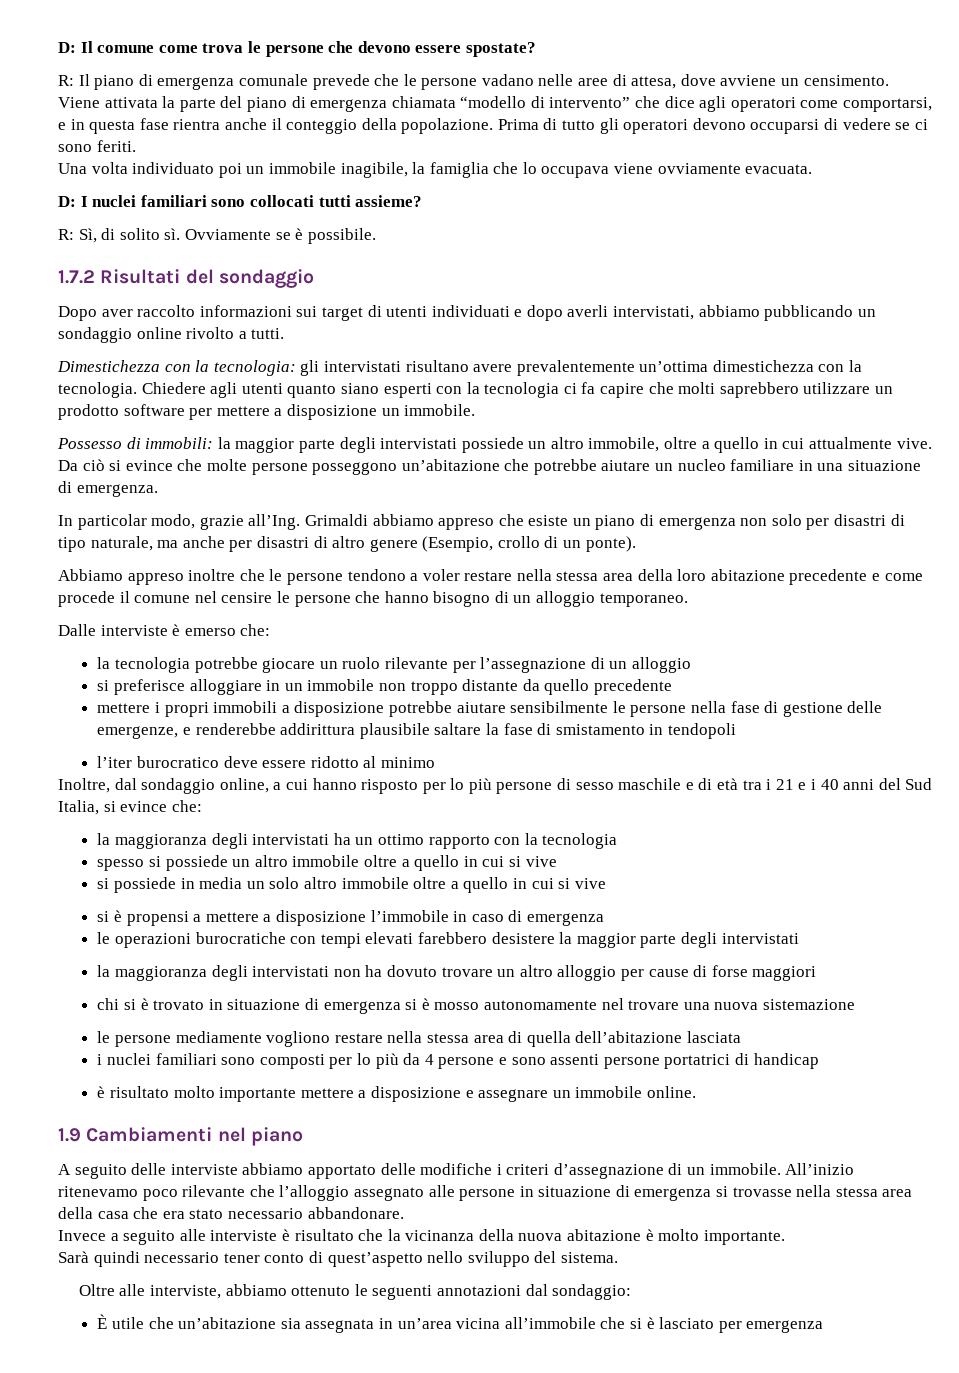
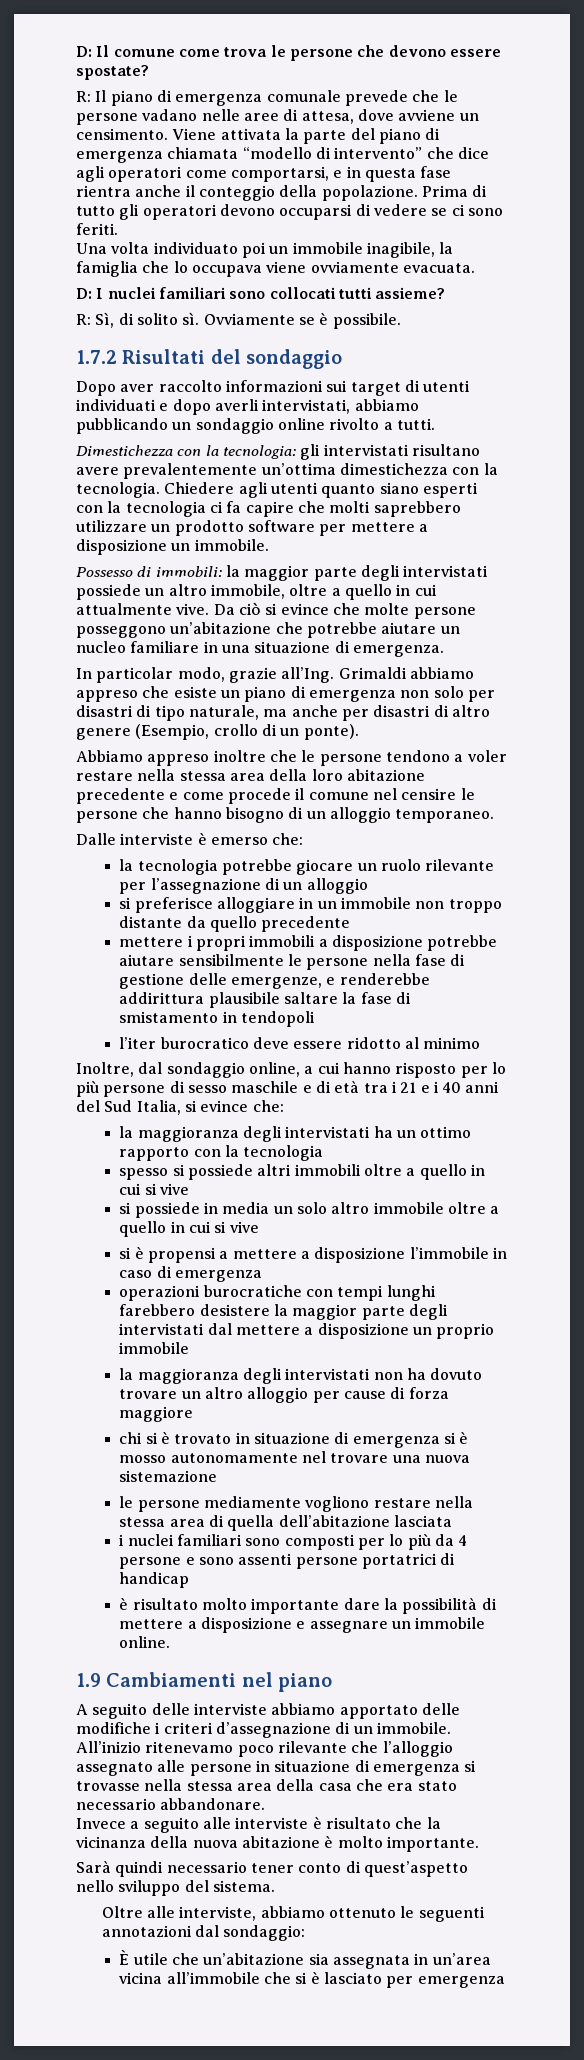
[232,855,360,867] un altro immobile -> [257,1164,361,1176] altri immobili
[97,932,111,944] le -> (263, 1276) none
[365,932,414,944] elevati -> [386,1285,436,1301] lunghi
(799, 938) none -> [207,1323,495,1339] [119,1342,190,1354] dal mettere a disposizione un proprio immobile
[711,965,817,981] forse maggiori -> [408,1387,449,1399] [119,1406,194,1422] forza maggiore
(297, 1094) none -> [343,1597,497,1614] dare la possibilità di

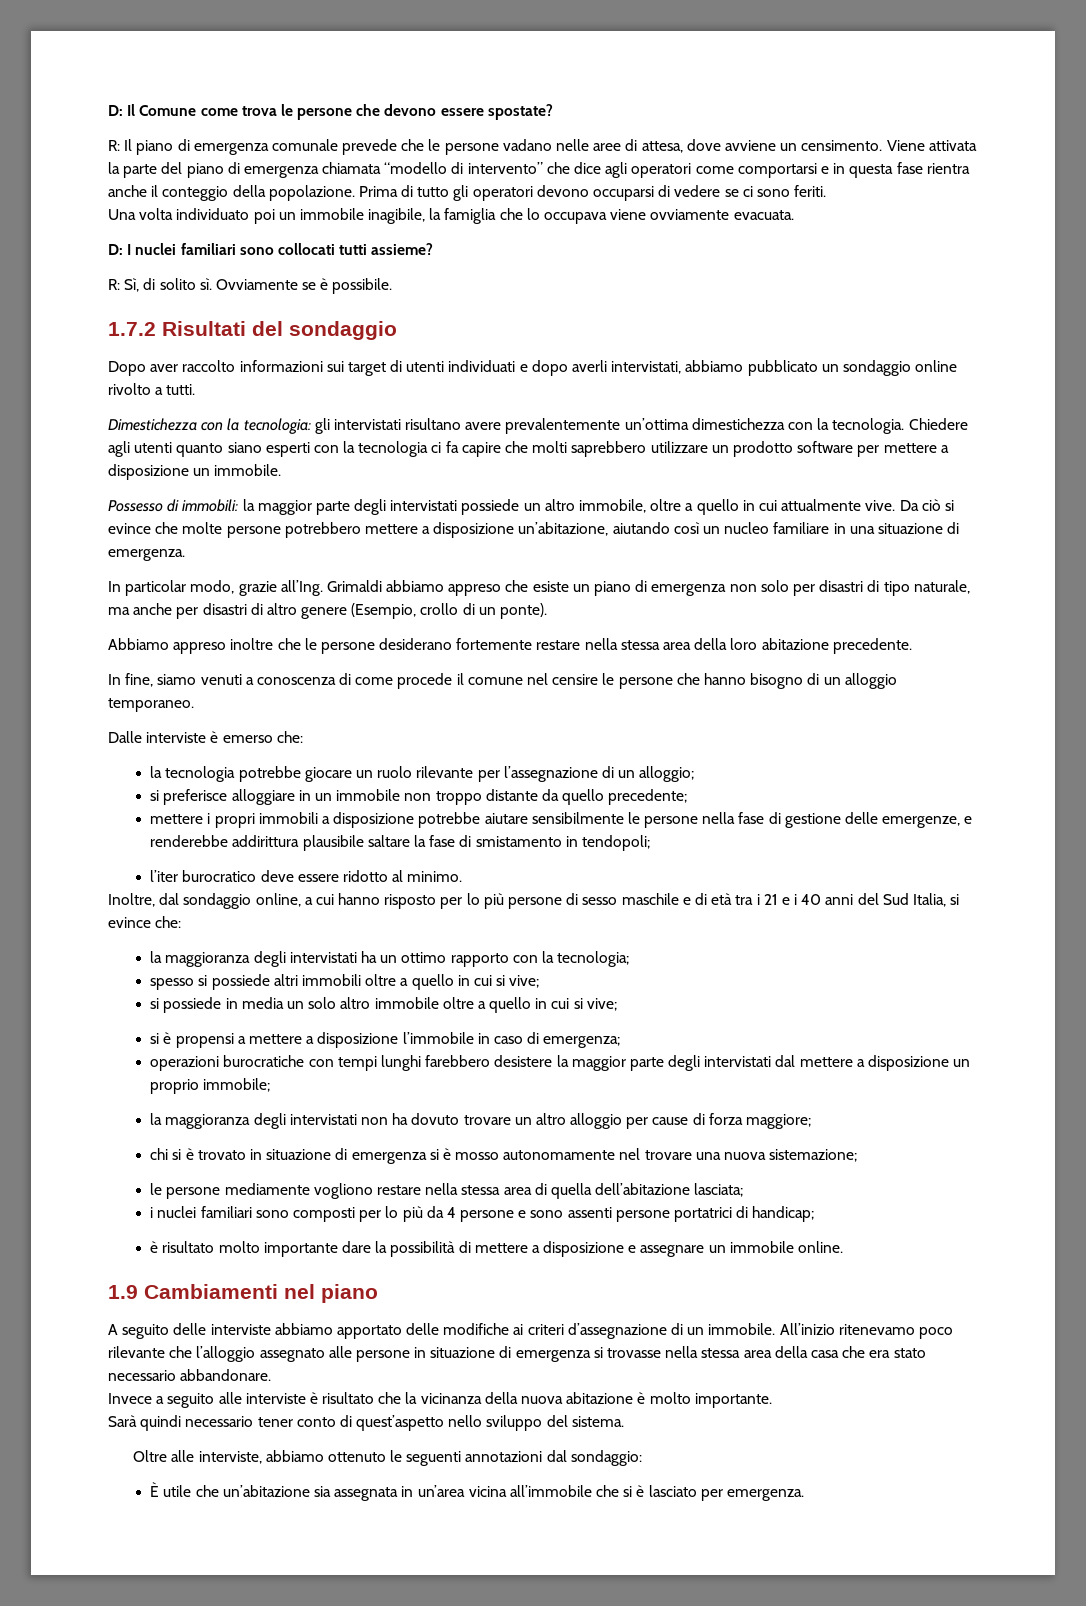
[113,49,175,57] comune -> [139,105,197,116] Comune
[230,166,329,182] comportarsi, -> [737,163,817,178] comportarsi
[76,418,168,434] pubblicando -> [747,360,818,376] pubblicato
[76,622,437,638] posseggono un’abitazione che potrebbe aiutare -> [284,522,700,538] potrebbero mettere a disposizione un’abitazione, aiutando così
[385,750,507,762] tendono a voler -> [379,638,533,650] desiderano fortemente
[76,788,179,804] precedente e -> [832,638,912,654] [108,673,352,687] precedente. // In fine, siamo venuti a conoscenza di
[306,878,368,894] alloggio -> [639,766,695,782] alloggio;
[261,916,351,932] precedente -> [608,789,688,805] precedente;
[241,1011,316,1027] tendopoli -> [581,835,650,851] tendopoli;
[423,1037,481,1049] minimo -> [407,871,463,882] minimo.
[243,1145,324,1161] tecnologia -> [557,951,630,967] tecnologia;
[160,1183,190,1195] vive -> [509,975,540,988] vive;
[229,1221,259,1233] vive -> [586,998,617,1011] vive;
[175,1270,263,1282] emergenza -> [543,1036,621,1048] emergenza;
[119,1342,190,1354] immobile -> [203,1078,271,1092] immobile;
[119,1406,194,1422] maggiore -> [746,1114,812,1129] maggiore;
[119,1470,218,1482] sistemazione -> [769,1149,858,1162] sistemazione;
[394,1515,453,1527] lasciata -> [694,1183,744,1197] lasciata;
[119,1572,190,1588] handicap -> [752,1206,815,1222] handicap;
[155,1722,161,1734] i -> [513,1324,524,1335] ai
[417,1976,505,1988] emergenza -> [726,1489,804,1501] emergenza.

